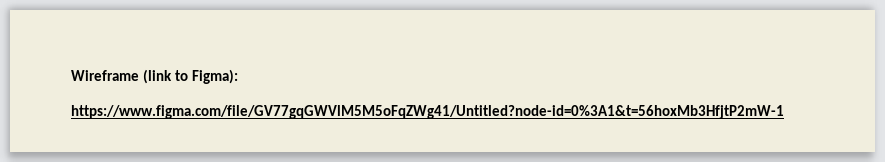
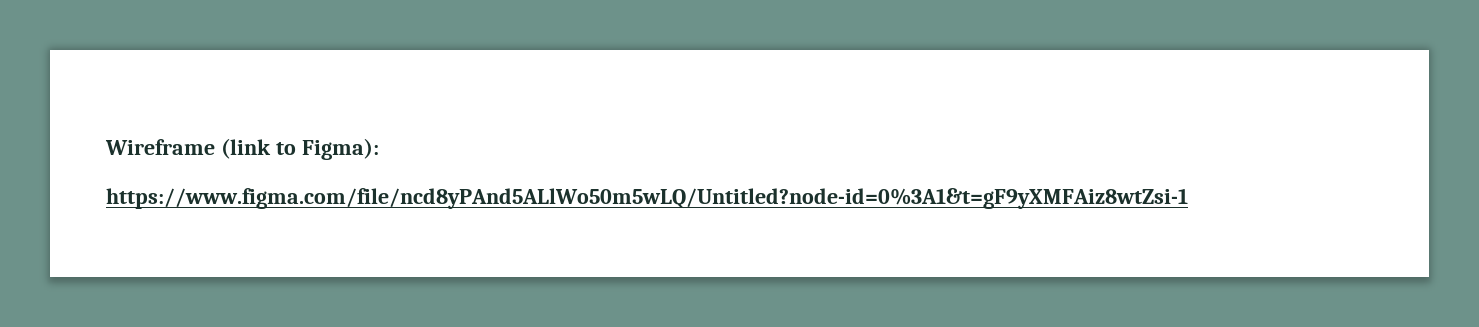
[71,105,784,119] https://www.figma.com/file/GV77gqGWVlM5M5oFqZWg41/Untitled?node-id=0%3A1&t=56hoxMb3HfjtP2mW-1 -> [106,188,1188,209] https://www.figma.com/file/ncd8yPAnd5ALlWo50m5wLQ/Untitled?node-id=0%3A1&t=gF9yXMFAiz8wtZsi-1

